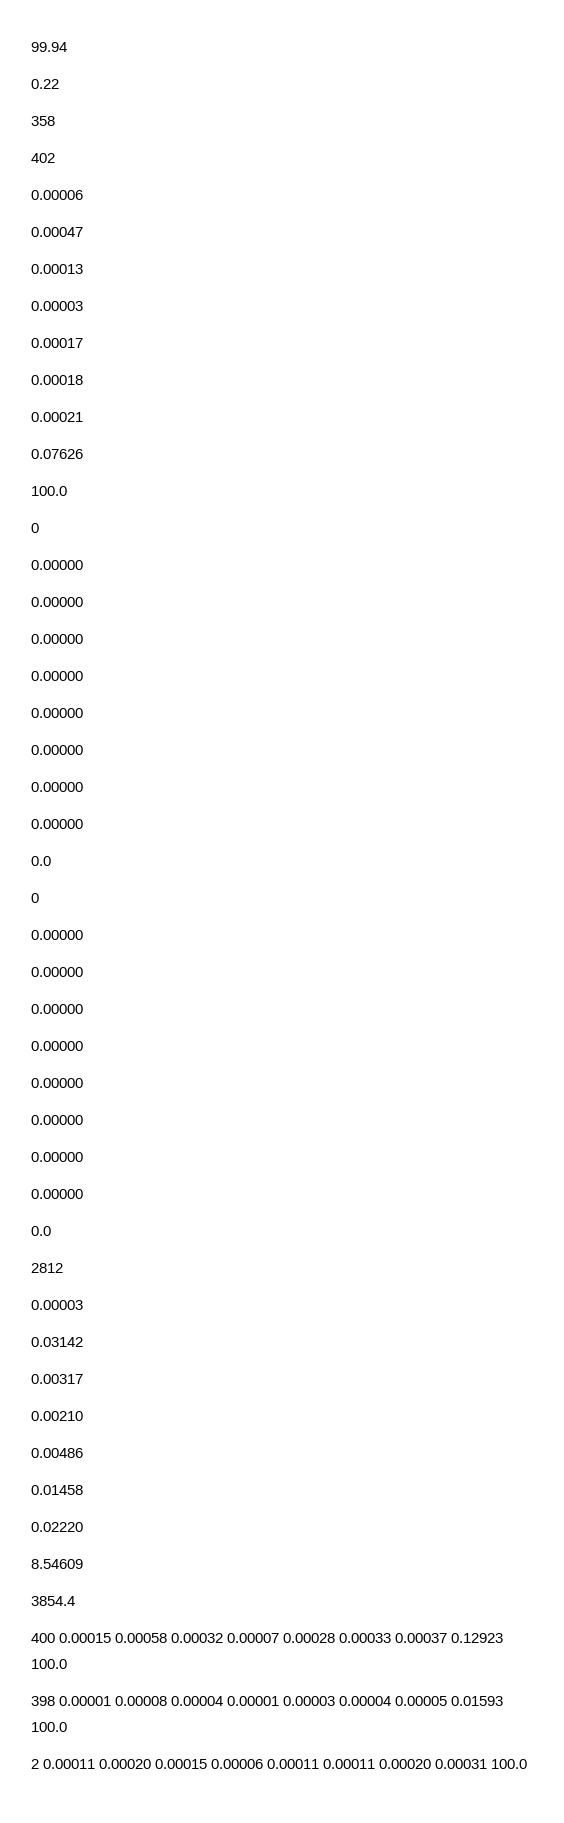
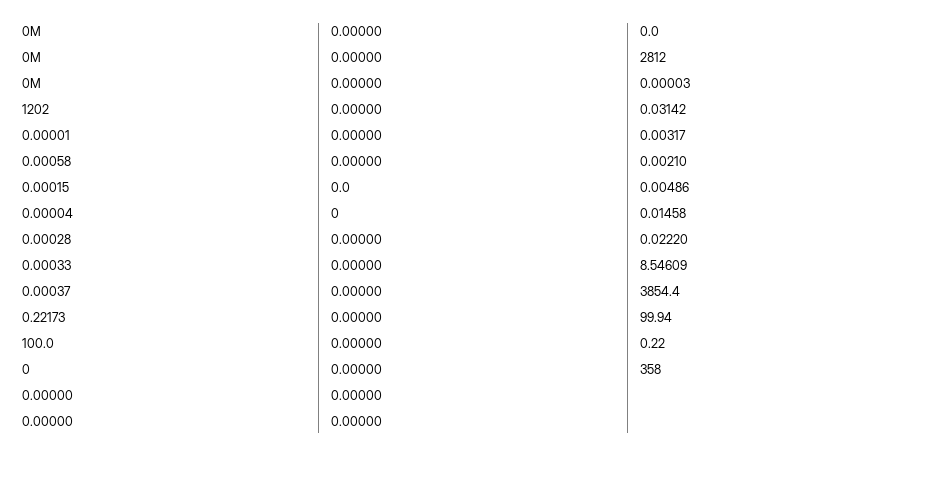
[31,42,67,52] [31,79,59,89] [31,116,55,126] [31,153,55,163] [31,190,83,200] [31,227,83,237] [31,264,83,274] [31,301,83,311] [31,338,83,348] [31,375,83,385] [31,412,83,422] [31,449,83,459] 99.94 // 0.22 // 358 // 402 // 0.00006 // 0.00047 // 0.00013 // 0.00003 // 0.00017 // 0.00018 // 0.00021 // 0.07626 -> [22,26,41,36] [22,52,41,62] [22,78,41,88] [22,104,49,114] [22,130,70,140] [22,156,71,166] [22,182,69,192] [22,208,73,218] [22,234,71,244] [22,260,71,270] [22,286,71,296] [22,312,65,322] 0M // 0M // 0M // 1202 // 0.00001 // 0.00058 // 0.00015 // 0.00004 // 0.00028 // 0.00033 // 0.00037 // 0.22173
[31,1633,504,1643] [31,1659,67,1669] [31,1696,504,1706] [31,1722,67,1732] [31,1759,528,1769] 400 0.00015 0.00058 0.00032 0.00007 0.00028 0.00033 0.00037 0.12923 100.0 // 398 0.00001 0.00008 0.00004 0.00001 0.00003 0.00004 0.00005 0.01593 100.0 // 2 0.00011 0.00020 0.00015 0.00006 0.00011 0.00011 0.00020 0.00031 100.0 -> [640,312,672,322] [640,338,665,348] [640,364,661,374] 99.94 // 0.22 // 358

